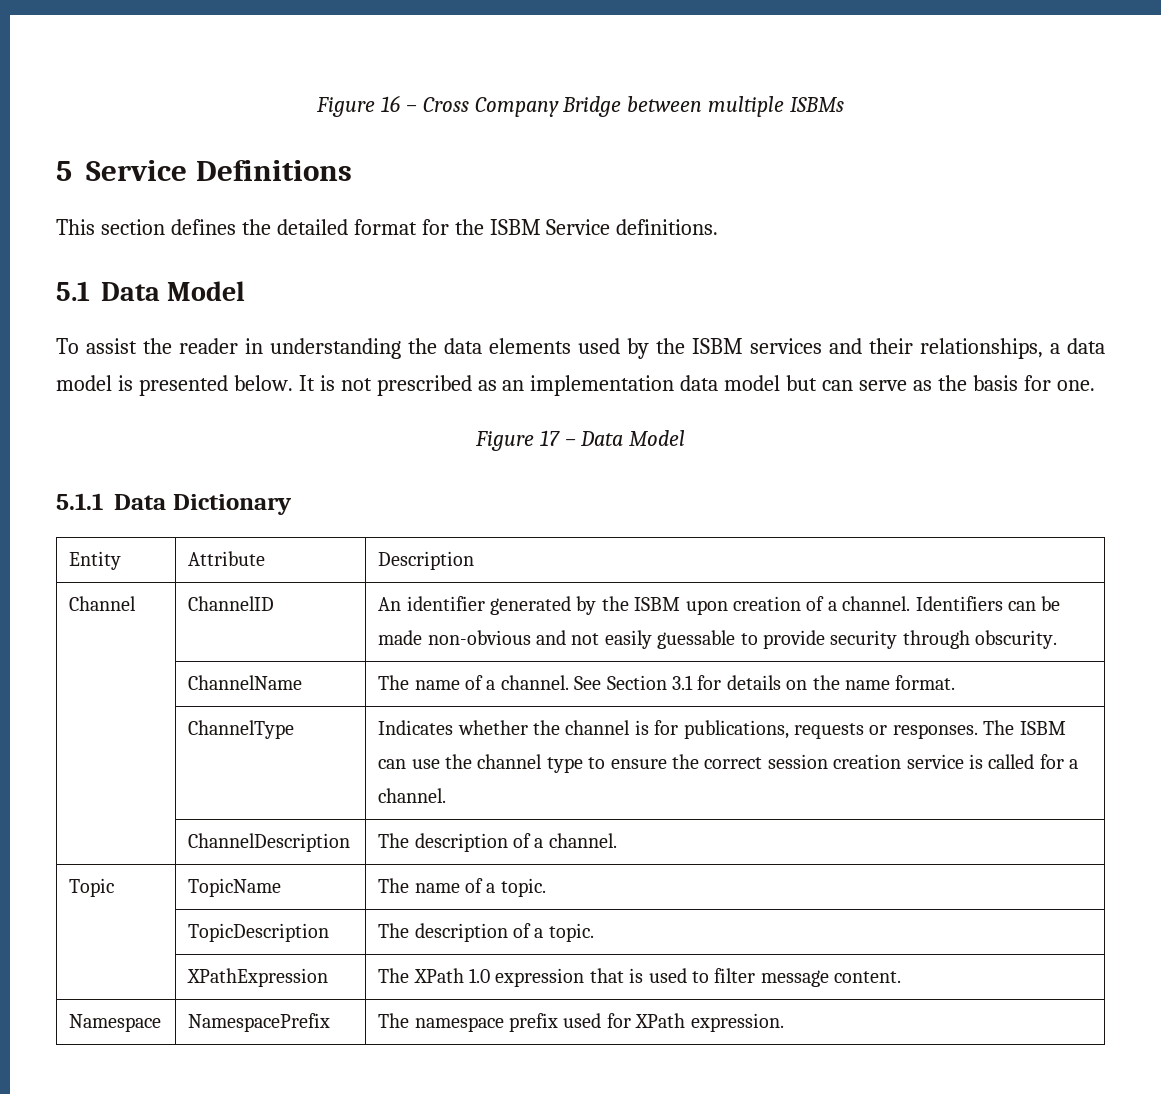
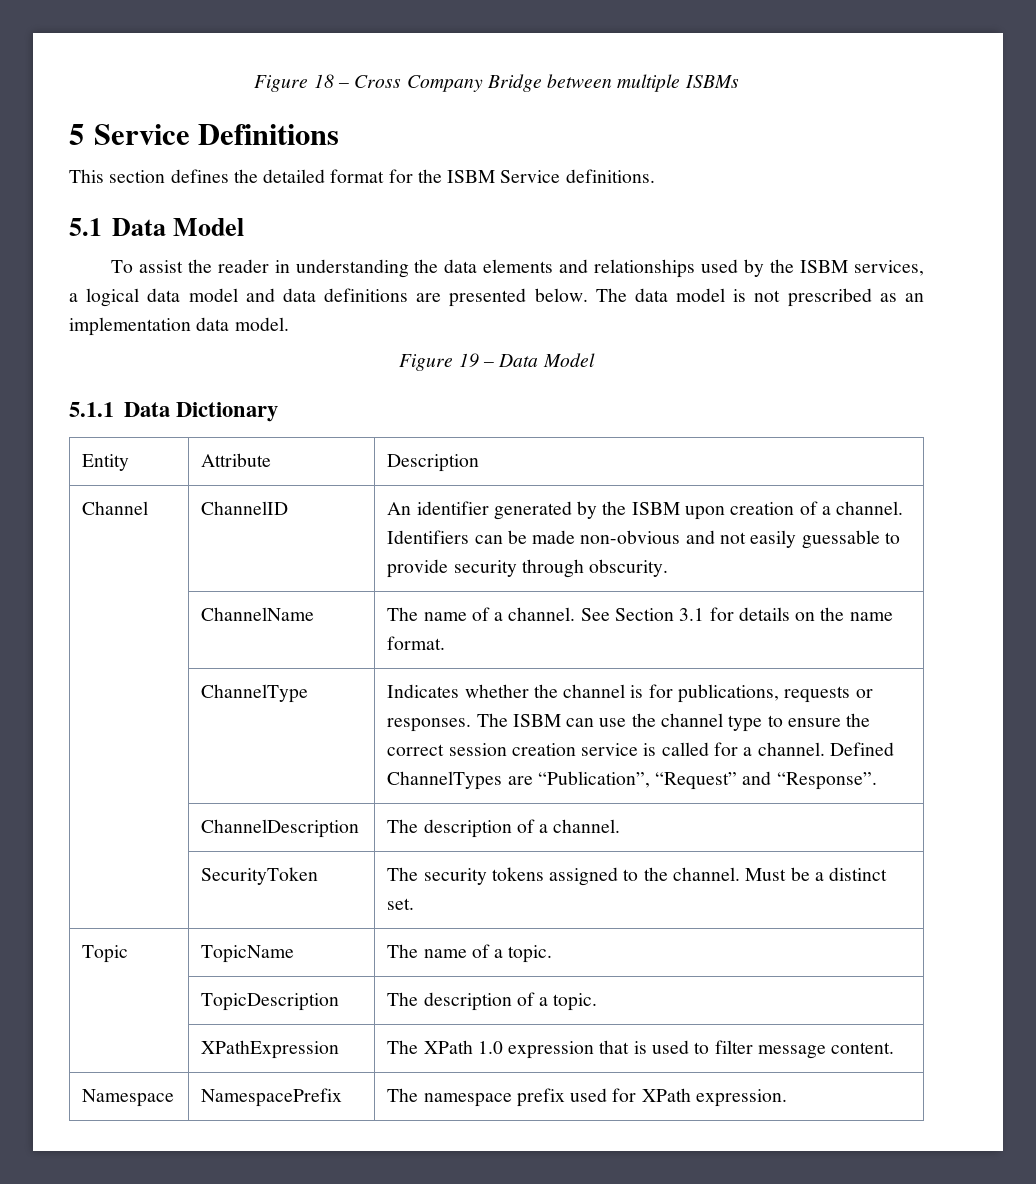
[315,95,400,117] Figure 16 -> [254,74,334,92] Figure 18
(571, 346) none -> [559,259,696,278] and relationships
[750,338,1105,359] [56,375,315,396] services and their relationships, a data model is presented below. It -> [853,260,924,276] [69,288,726,307] services, a logical data model and data definitions are presented below. The data model
[724,375,1095,391] [474,430,560,451] model but can serve as the basis for one. // Figure 17 -> [234,317,289,331] [399,353,479,371] model. // Figure 19
(447, 795) none -> [829,742,894,756] [387,771,877,790] Defined ChannelTypes are “Publication”, “Request” and “Response”.
(617, 840) none -> [201,867,319,885] [387,867,888,886] [387,898,415,910] // | SecurityToken | The security tokens assigned to the channel. Must be a distinct set.

